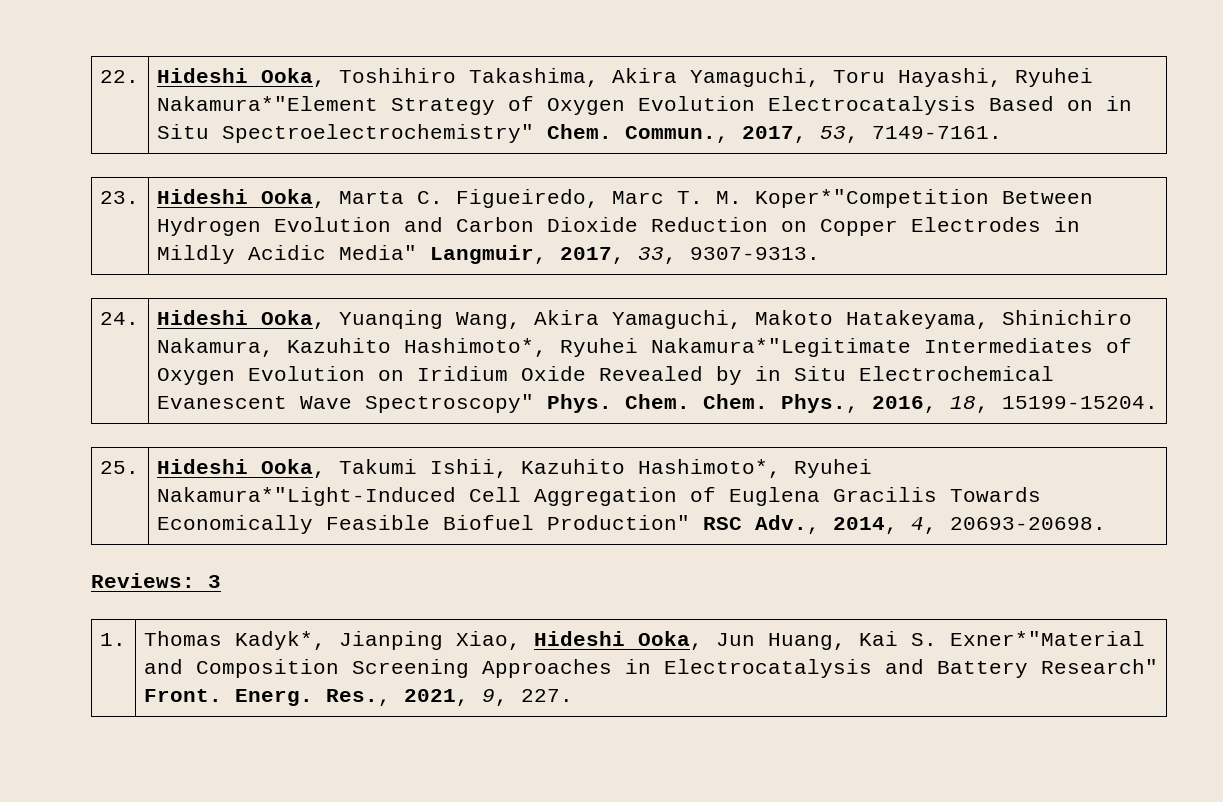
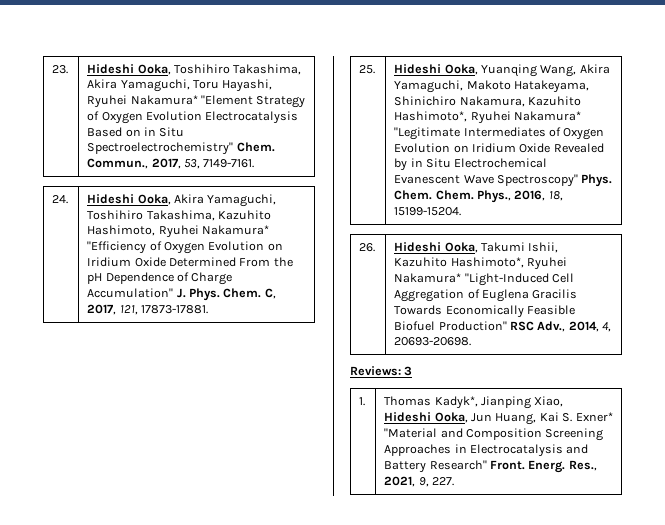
[99,70,139,83] 22. -> [52,65,69,74] 23.
[156,96,378,111] Nakamura*"Element -> [130,95,254,105] Nakamura* "Element
[99,191,139,204] [156,189,1093,208] [156,217,1080,236] [156,245,820,264] [99,312,139,325] 23. | Hideshi Ooka, Marta C. Figueiredo, Marc T. M. Koper*"Competition Between Hydrogen Evolution and Carbon Dioxide Reduction on Copper Electrodes in Mildly Acidic Media" Langmuir, 2017, 33, 9307-9313. // 24. -> [52,195,69,204] [87,194,277,207] [87,210,272,221] [87,225,270,238] [87,241,283,254] [87,257,293,267] [87,272,233,285] [87,288,276,301] [87,304,209,315] [359,65,376,74] 24. | Hideshi Ooka, Akira Yamaguchi, Toshihiro Takashima, Kazuhito Hashimoto, Ryuhei Nakamura* "Efficiency of Oxygen Evolution on Iridium Oxide Determined From the pH Dependence of Charge Accumulation" J. Phys. Chem. C, 2017, 121, 17873-17881. // 25.
[650,338,911,357] Nakamura*"Legitimate -> [514,111,582,121] [394,127,461,140] Nakamura* "Legitimate
[99,461,139,474] 25. -> [359,243,376,252] 26.
[156,487,456,506] Nakamura*"Light-Induced -> [394,273,549,286] Nakamura* "Light-Induced
[949,631,1145,646] Exner*"Material -> [575,412,613,422] [384,428,438,438] Exner* "Material

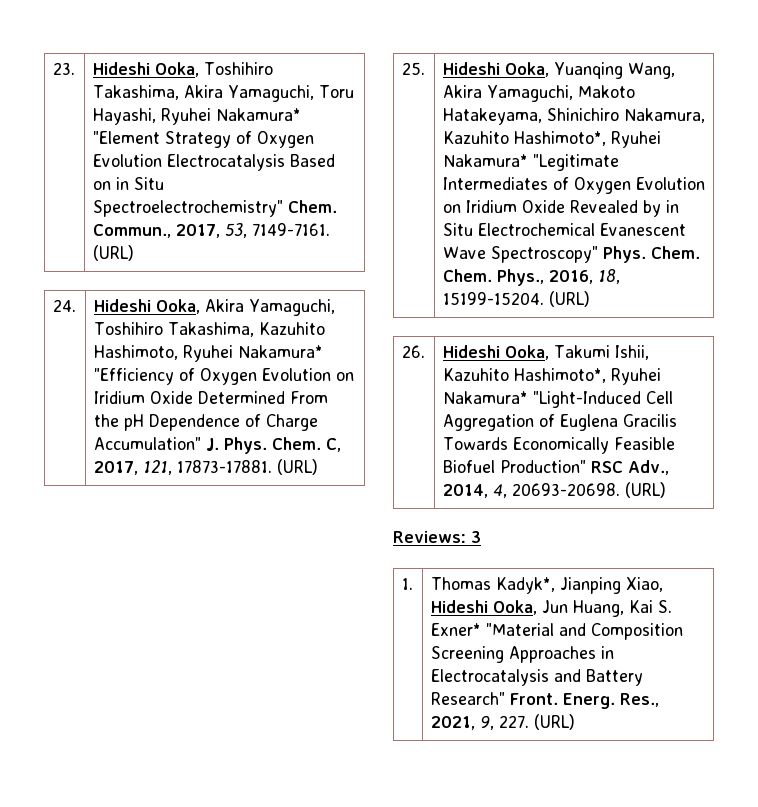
(255, 163) none -> [92,245,134,261] (URL)
(209, 309) none -> [276,459,318,475] (URL)
(462, 211) none -> [548,291,590,307] (URL)
(472, 341) none -> [624,482,666,498] (URL)
(455, 481) none -> [533,714,575,730] (URL)

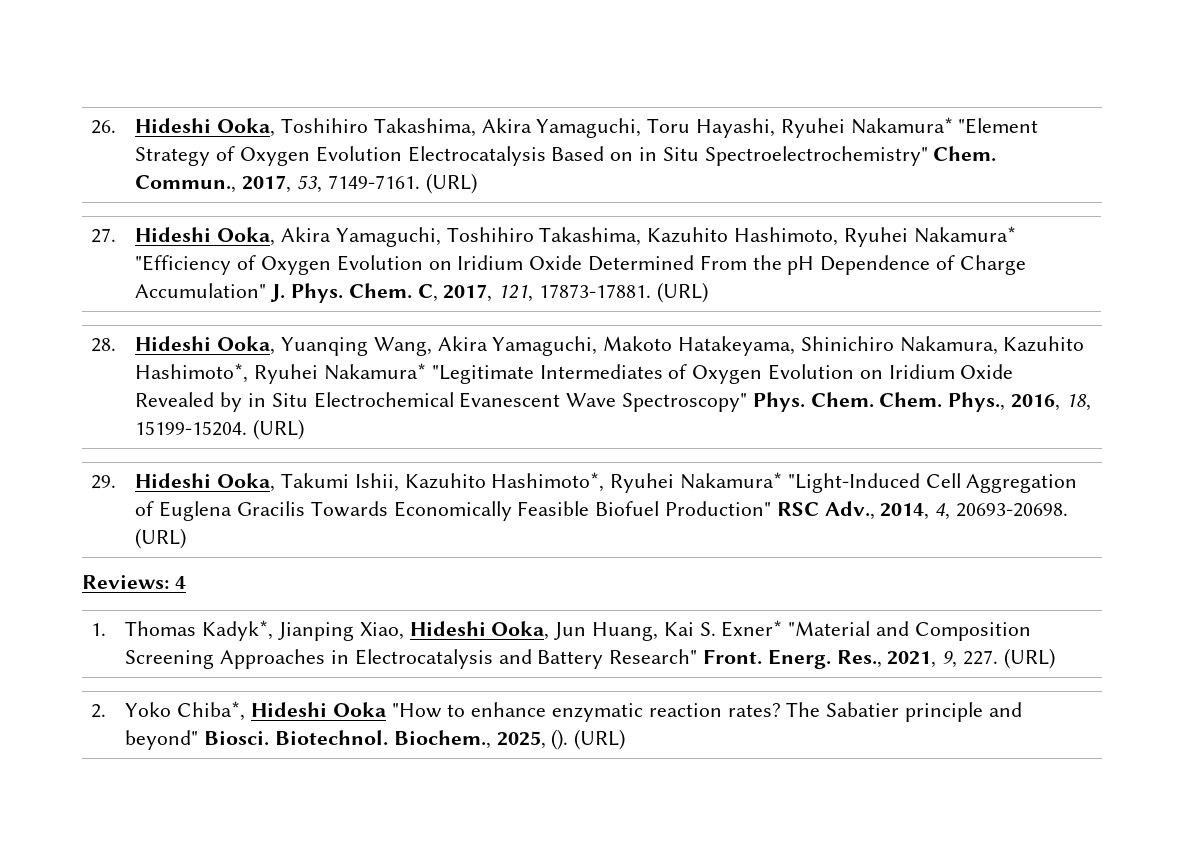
[52,62,75,75] 23. -> [91,120,117,134] 26.
[52,299,76,312] 24. -> [91,228,117,243] 27.
[401,62,425,75] 25. -> [91,338,117,352] 28.
[401,345,425,358] 26. -> [91,475,117,489] 29.
[471,531,481,543] 3 -> [174,576,186,589] 4
(575, 722) none -> [91,704,107,718] [125,701,1022,722] [125,729,626,750] // 2. | Yoko Chiba*, Hideshi Ooka "How to enhance enzymatic reaction rates? The Sabatier principle and beyond" Biosci. Biotechnol. Biochem., 2025, (). (URL)

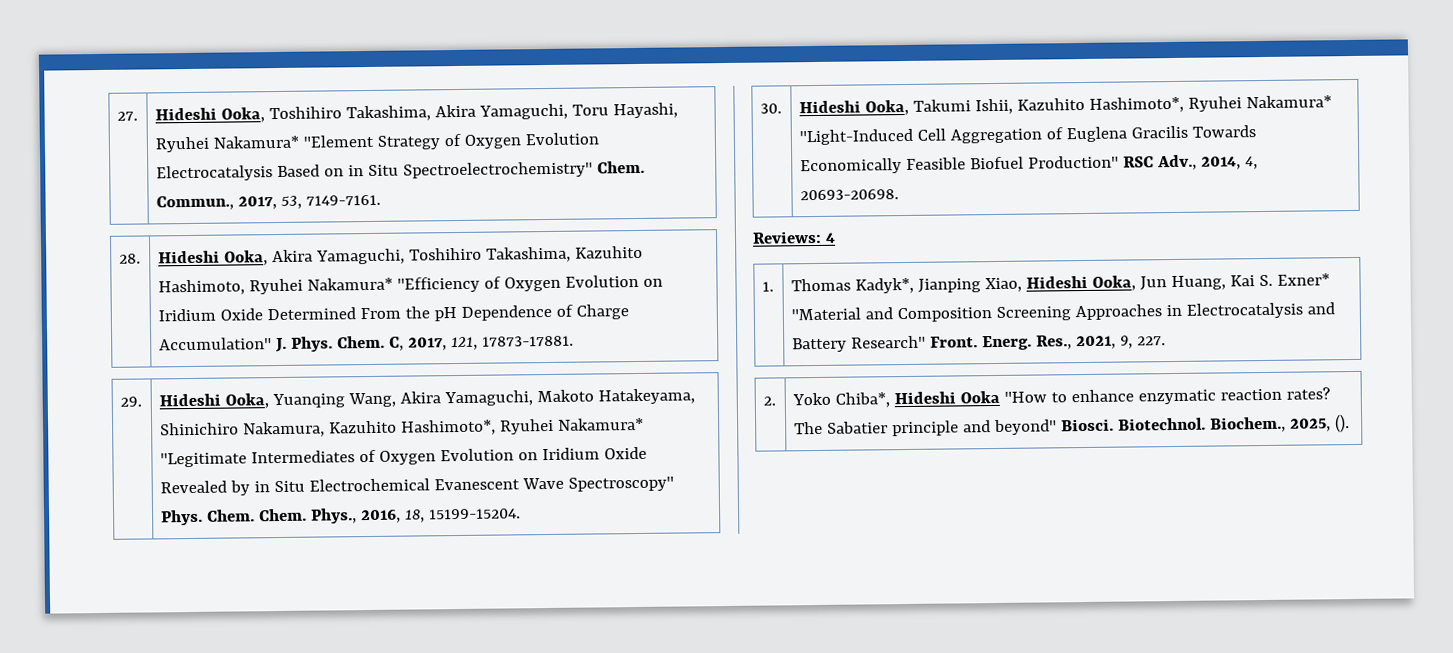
[91,120,117,134] 26. -> [116,111,138,121] 27.
[425,173,477,194] [91,228,117,243] (URL) // 27. -> [118,253,141,264] // 28.
[656,282,708,303] [91,338,117,352] (URL) // 28. -> [119,396,142,407] // 29.
[253,419,305,440] [91,475,117,489] (URL) // 29. -> [759,103,782,114] // 30.
[135,528,187,549] (URL) -> (899, 195) none
[1003,648,1055,669] (URL) -> (1166, 341) none
[574,729,626,750] (URL) -> (1350, 423) none

